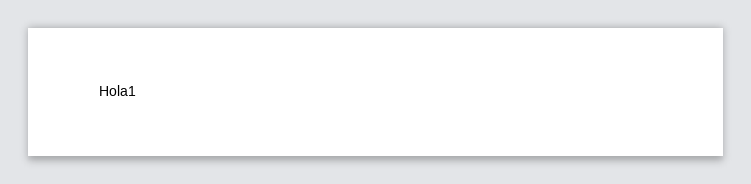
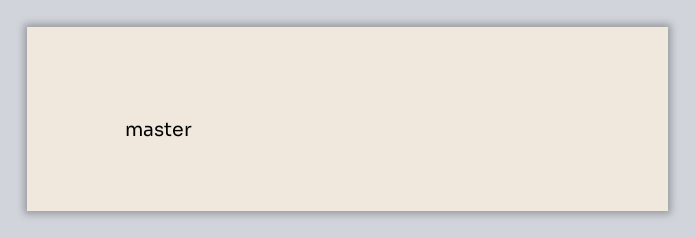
[99,85,136,96] Hola1 -> [125,122,192,137] master

